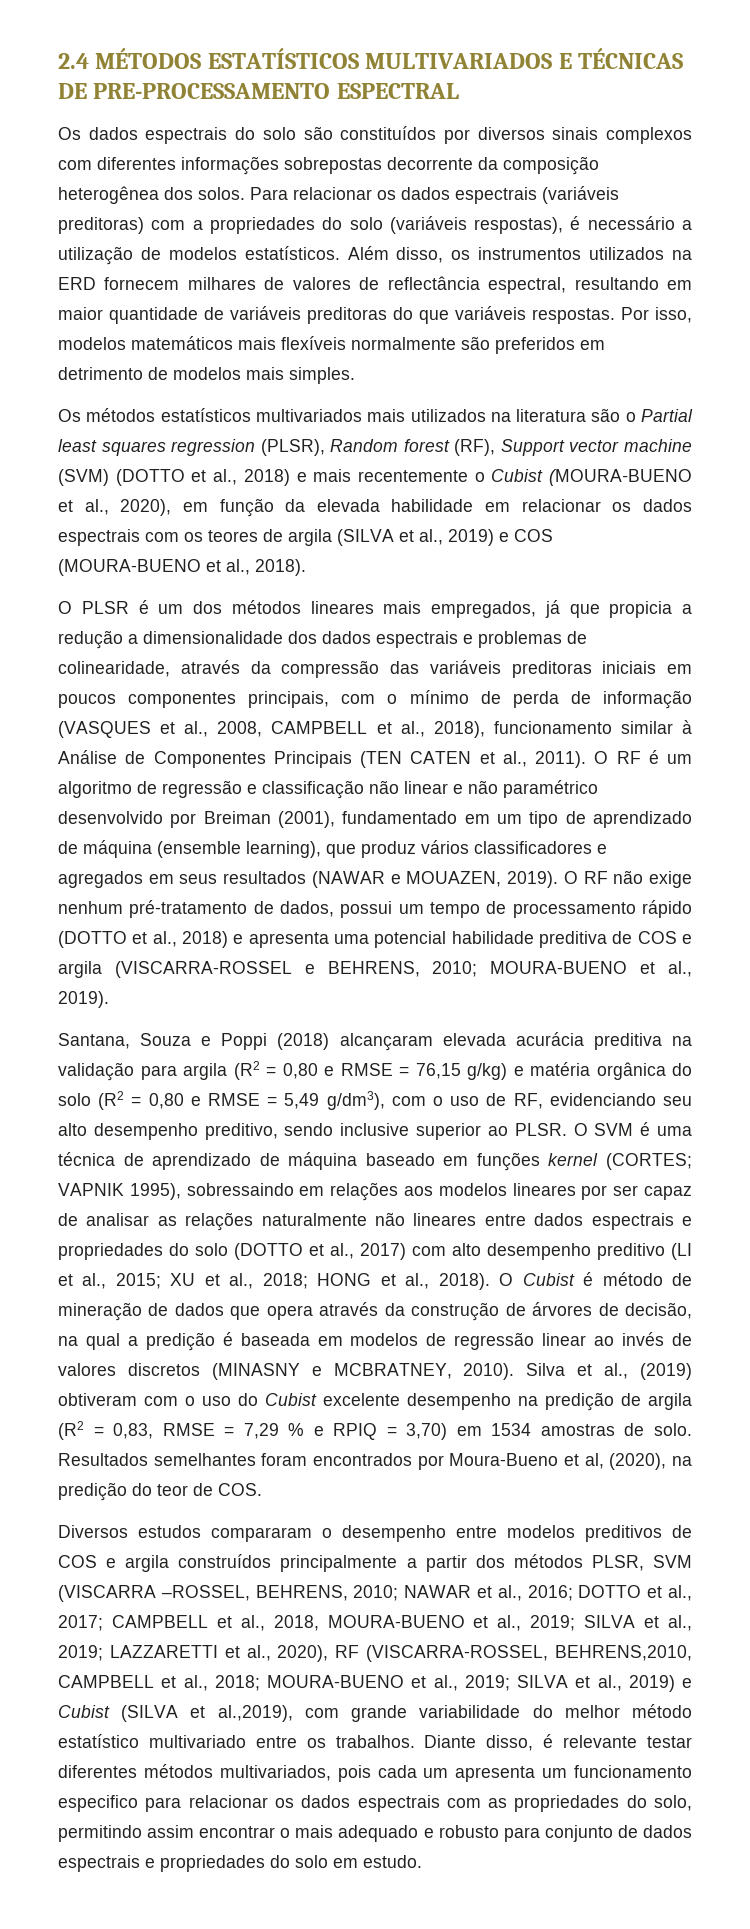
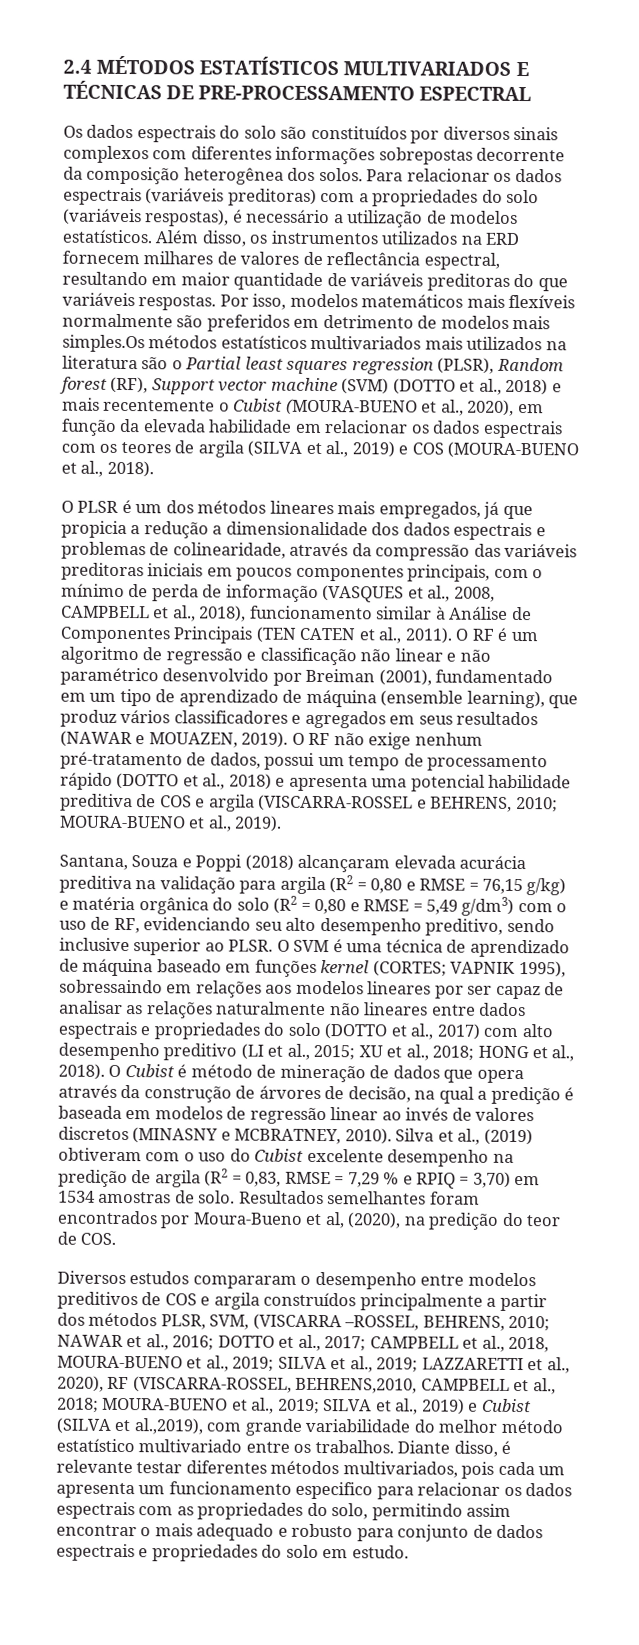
[289,367,355,384] [58,409,81,422] simples. // Os -> [62,334,145,353] simples.Os
[326,1091,385,1110] g/dm3), -> [461,896,515,916] g/dm3)
[653,1555,693,1568] SVM -> [209,1314,250,1330] SVM,

